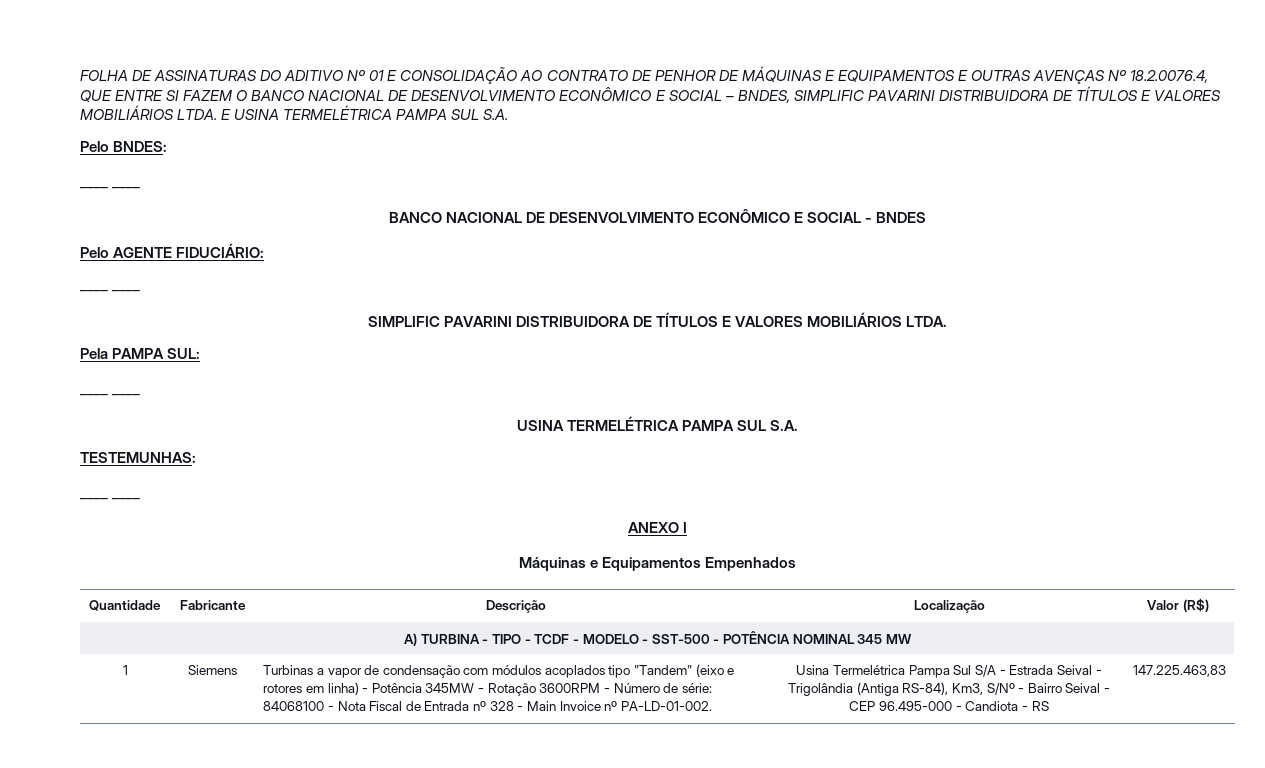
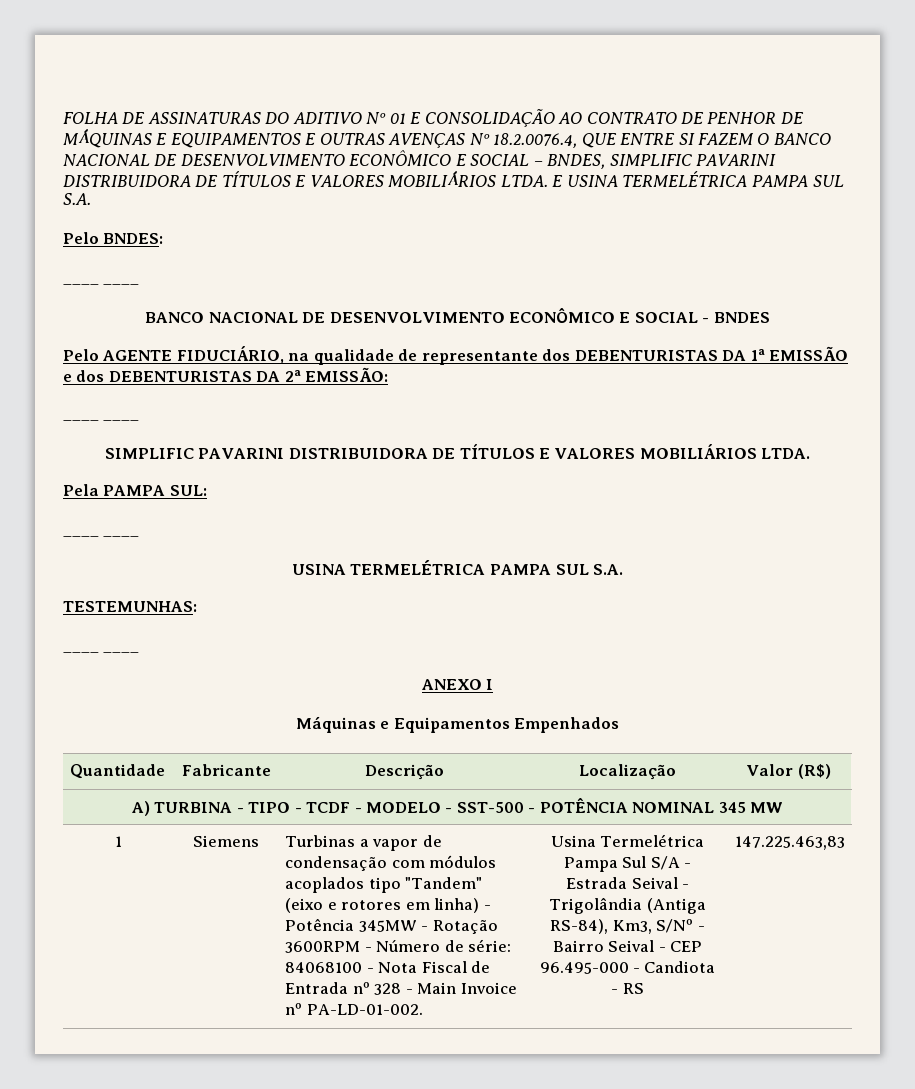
[176,243,265,258] FIDUCIÁRIO: -> [176,346,848,365] [63,367,389,382] FIDUCIÁRIO, na qualidade de representante dos DEBENTURISTAS DA 1ª EMISSÃO e dos DEBENTURISTAS DA 2ª EMISSÃO:

